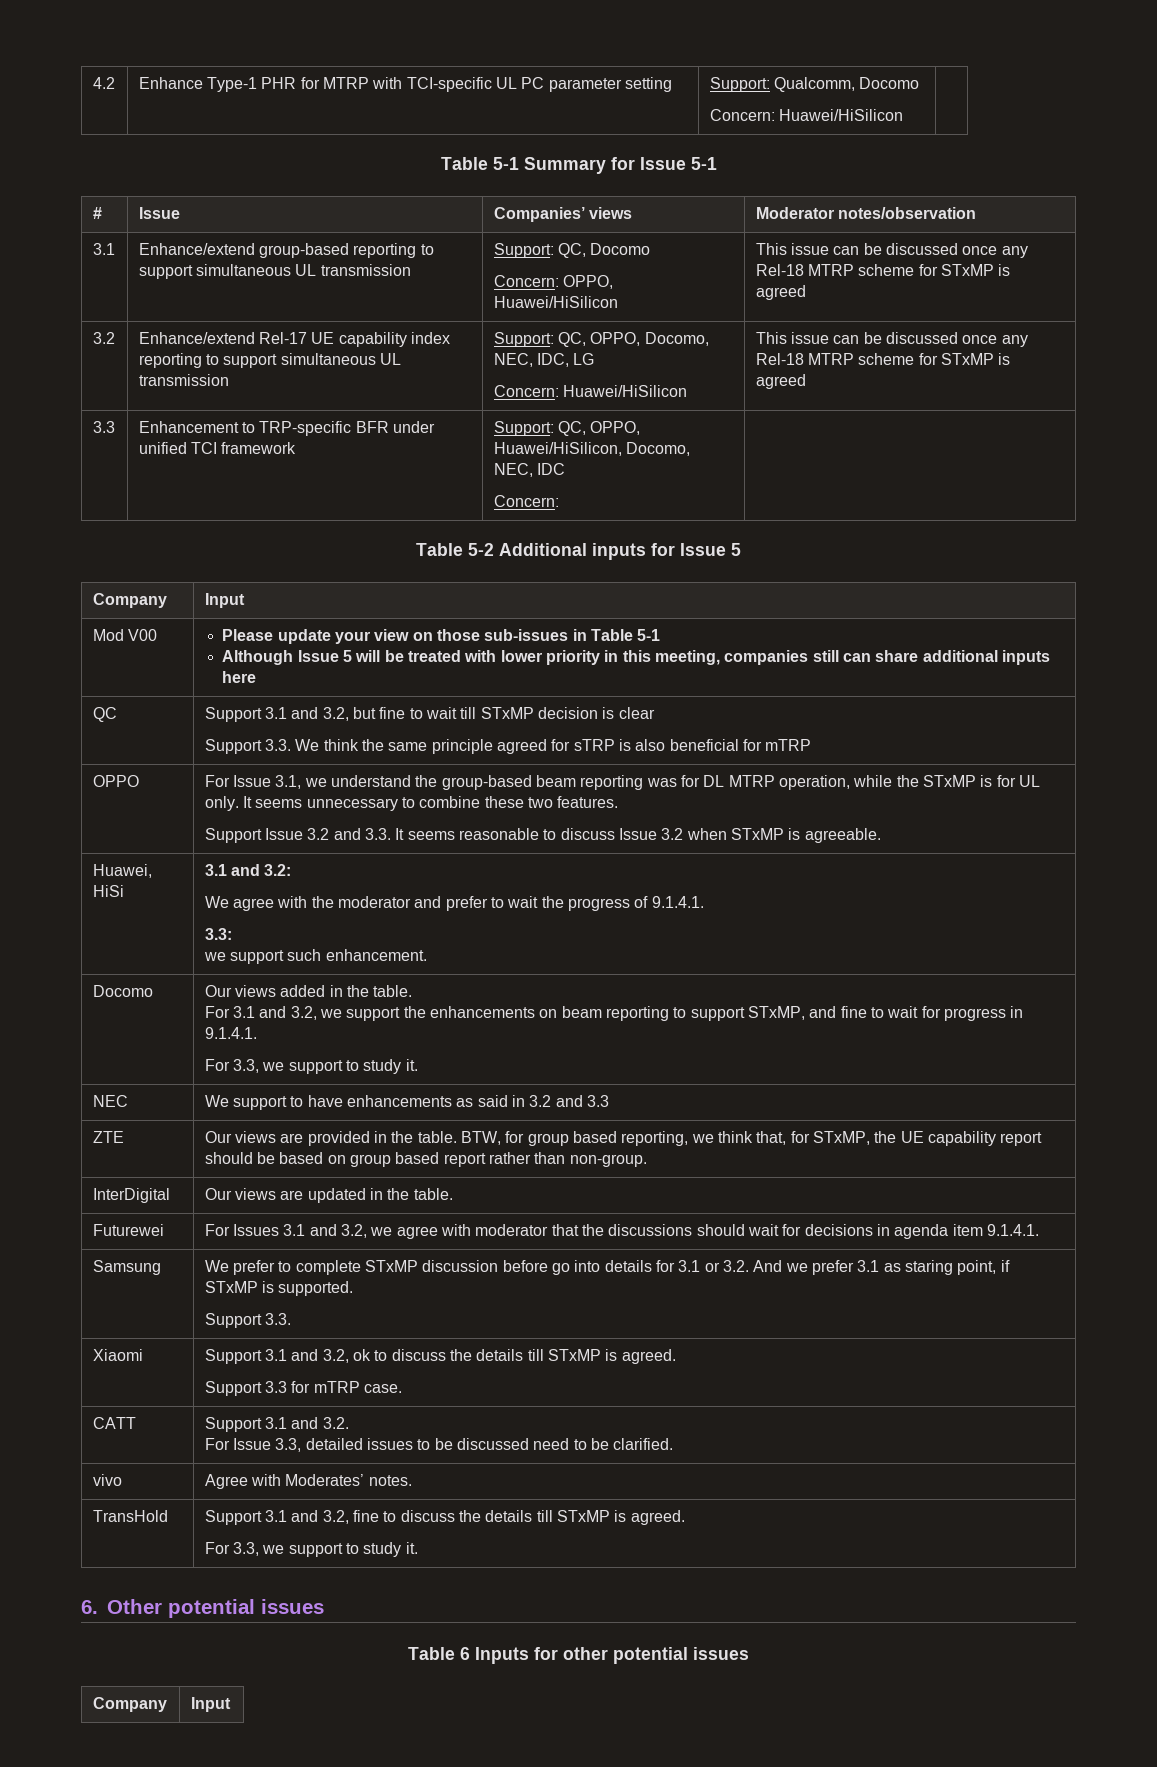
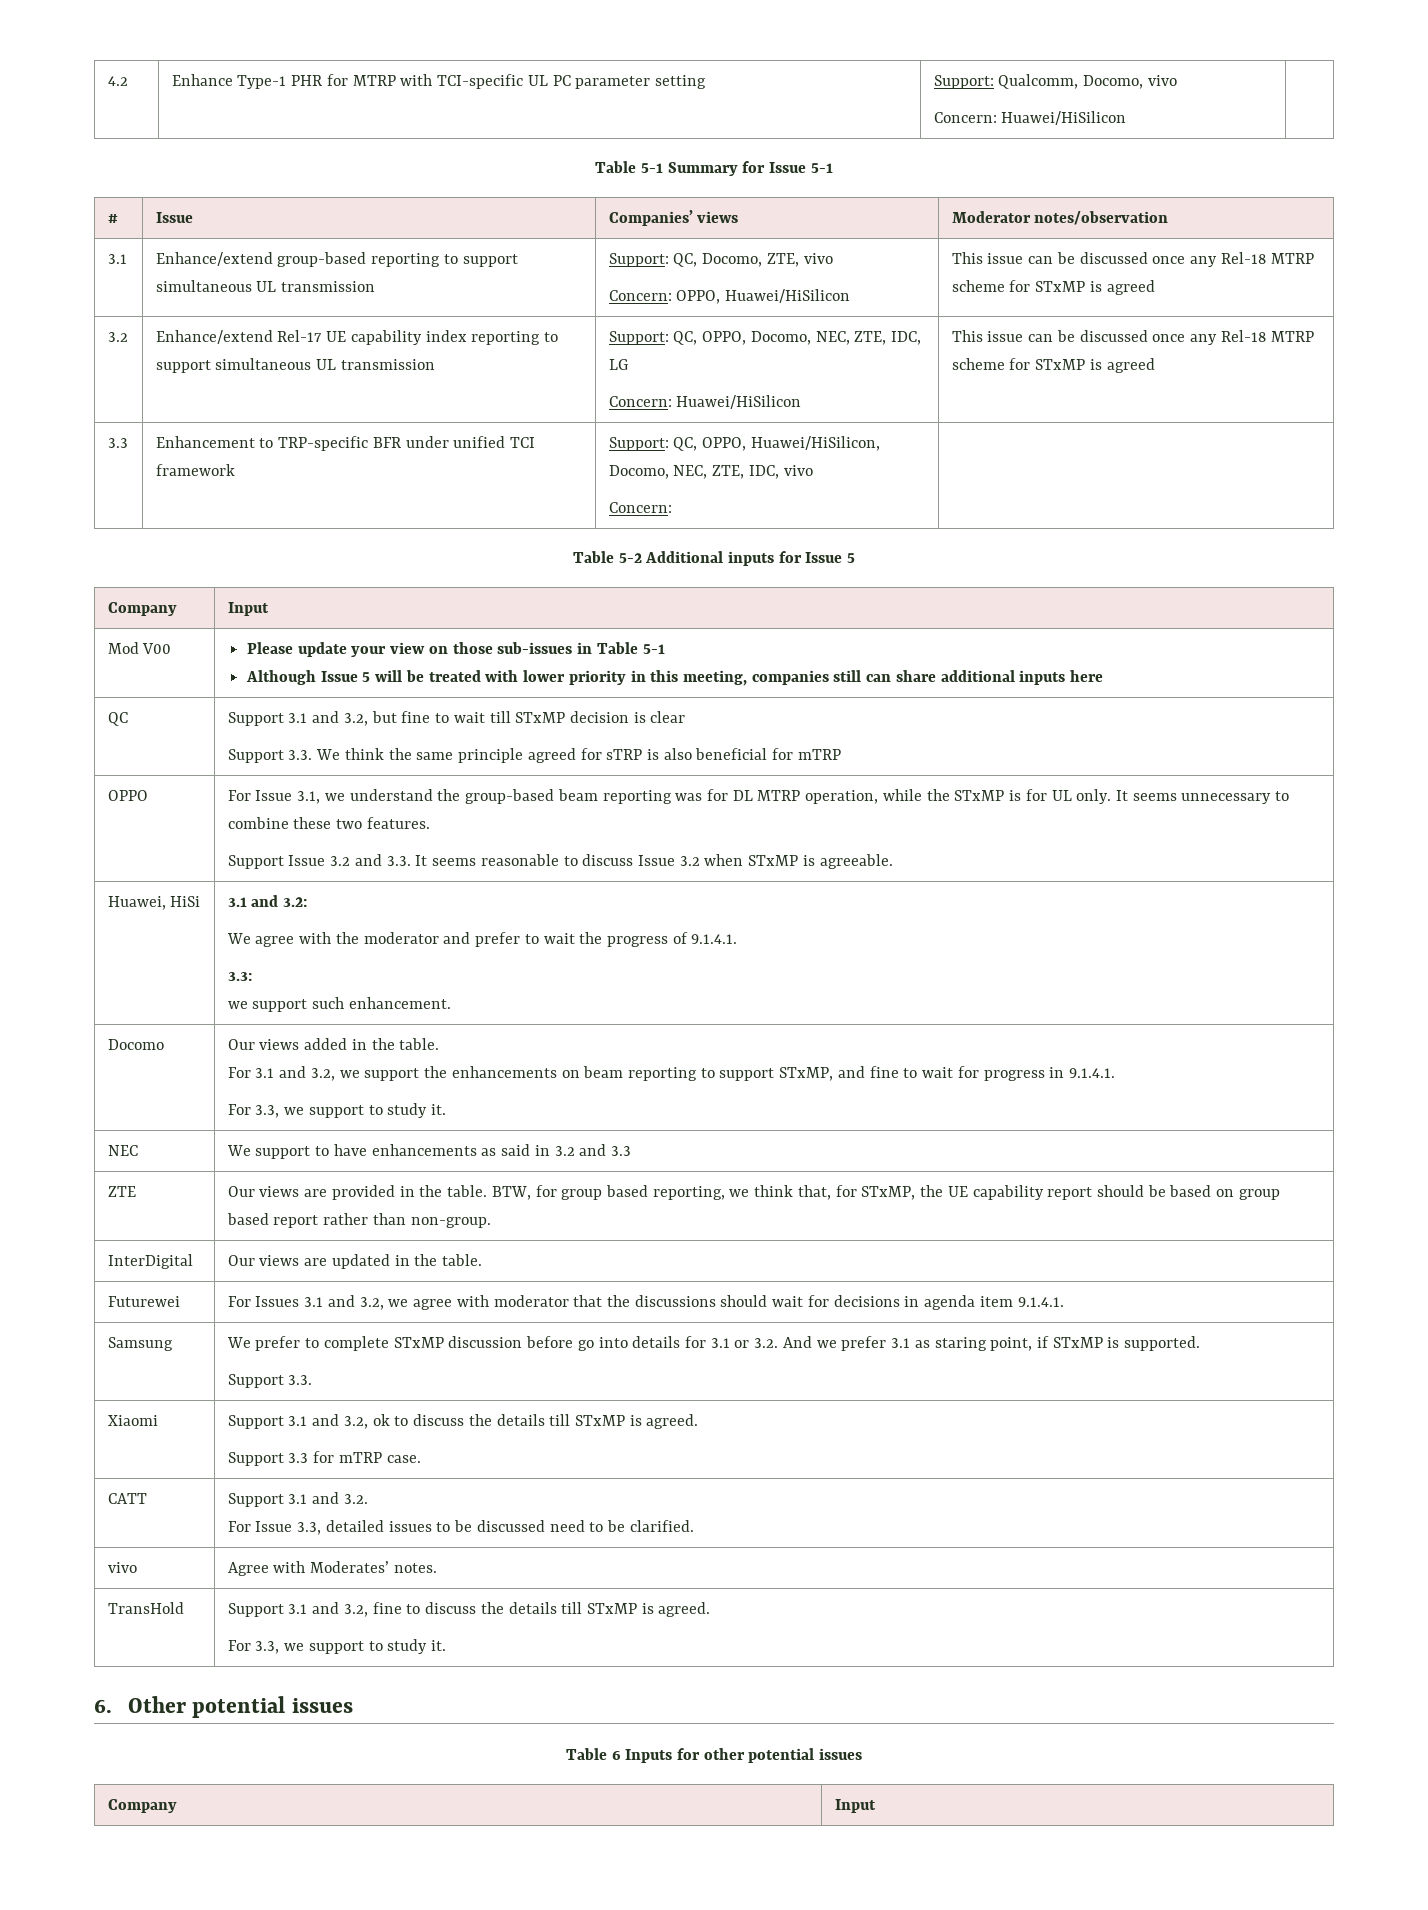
[859,77,920,89] Docomo -> [1083,75,1177,89] Docomo, vivo
[590,243,651,255] Docomo -> [702,253,833,267] Docomo, ZTE, vivo
(533, 360) none -> [854,331,887,345] ZTE,
[537,463,566,475] IDC -> [712,465,813,479] ZTE, IDC, vivo

